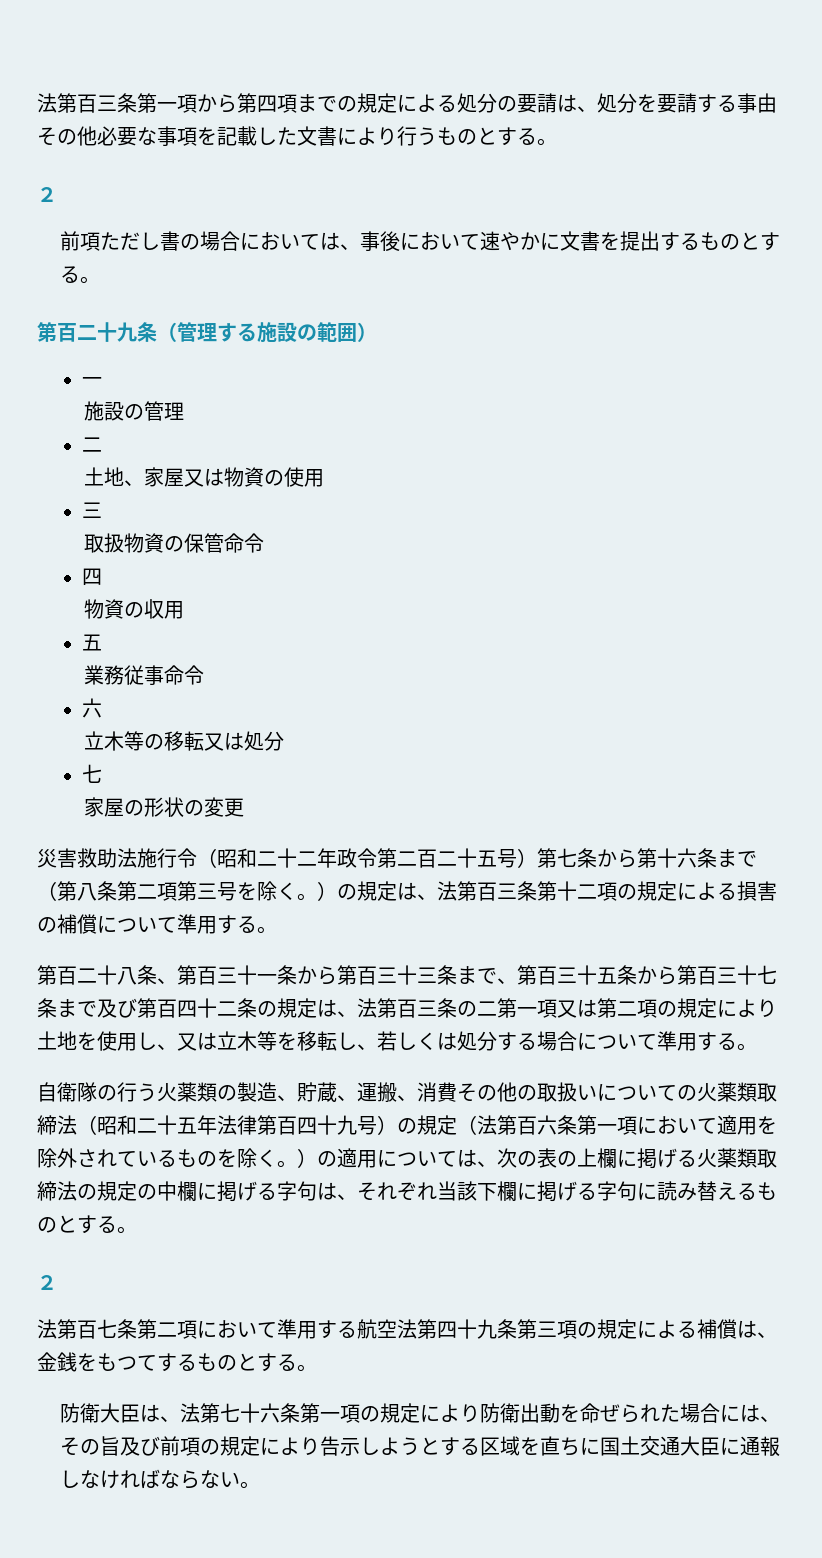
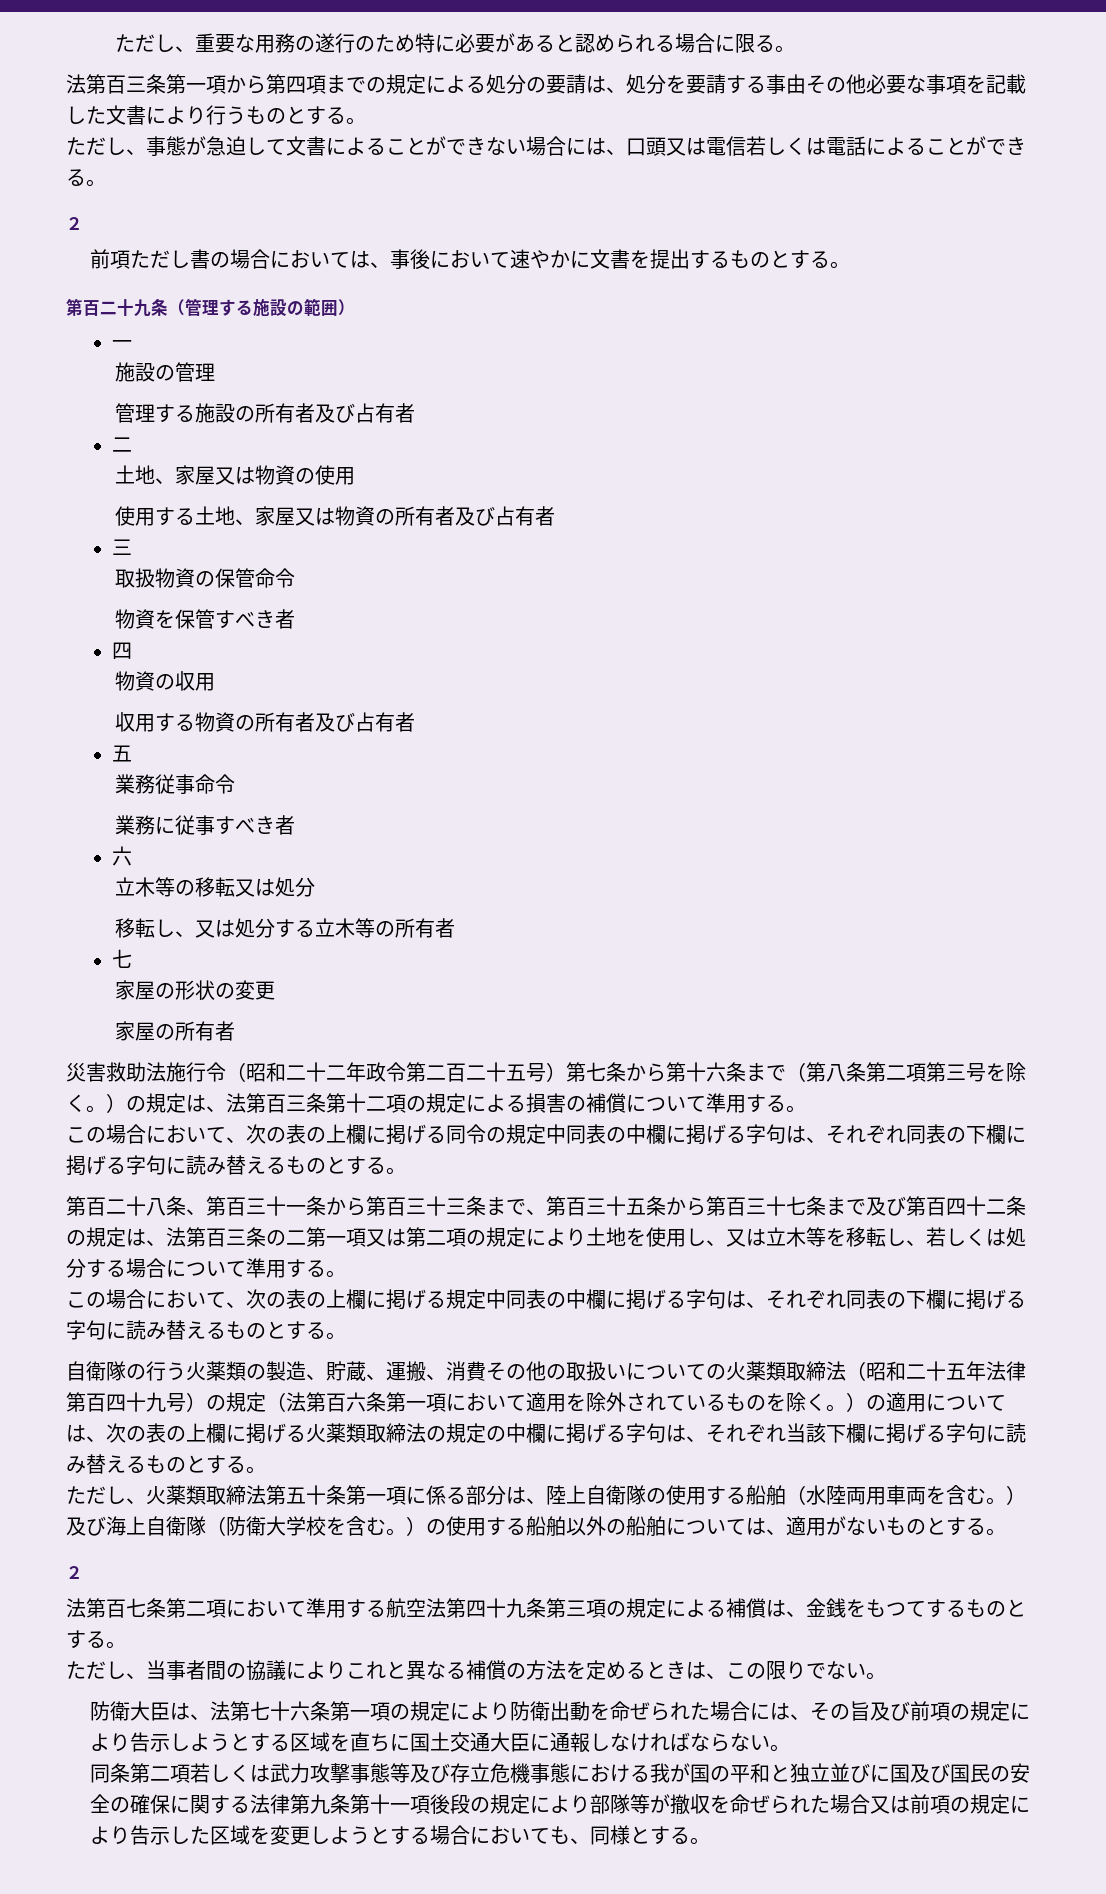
(37, 103) none -> [114,33,795,53] ただし、重要な用務の遂行のため特に必要があると認められる場合に限る。 //
(557, 142) none -> [66,136,1026,156] [66,169,106,187] // ただし、事態が急迫して文書によることができない場合には、口頭又は電信若しくは電話によることができる。
(184, 411) none -> [114,403,415,423] // 管理する施設の所有者及び占有者
(324, 478) none -> [114,506,555,526] // 使用する土地、家屋又は物資の所有者及び占有者
(264, 543) none -> [114,609,295,629] // 物資を保管すべき者
(184, 610) none -> [114,712,415,732] // 収用する物資の所有者及び占有者
(204, 675) none -> [114,815,295,835] // 業務に従事すべき者
(284, 741) none -> [114,918,455,938] // 移転し、又は処分する立木等の所有者
(244, 807) none -> [114,1021,235,1041] // 家屋の所有者
(277, 930) none -> [66,1124,1026,1145] [66,1155,406,1176] // この場合において、次の表の上欄に掲げる同令の規定中同表の中欄に掲げる字句は、それぞれ同表の下欄に掲げる字句に読み替えるものとする。
(757, 1047) none -> [66,1289,1026,1310] [66,1320,346,1340] // この場合において、次の表の上欄に掲げる規定中同表の中欄に掲げる字句は、それぞれ同表の下欄に掲げる字句に読み替えるものとする。
(137, 1230) none -> [66,1485,1026,1505] [66,1516,1006,1536] // ただし、火薬類取締法第五十条第一項に係る部分は、陸上自衛隊の使用する船舶（水陸両用車両を含む。）及び海上自衛隊（防衛大学校を含む。）の使用する船舶以外の船舶については、適用がないものとする。
(317, 1368) none -> [66,1660,886,1681] // ただし、当事者間の協議によりこれと異なる補償の方法を定めるときは、この限りでない。
(261, 1485) none -> [90,1763,1031,1783] [90,1794,1031,1815] [90,1825,711,1845] // 同条第二項若しくは武力攻撃事態等及び存立危機事態における我が国の平和と独立並びに国及び国民の安全の確保に関する法律第九条第十一項後段の規定により部隊等が撤収を命ぜられた場合又は前項の規定により告示した区域を変更しようとする場合においても、同様とする。

